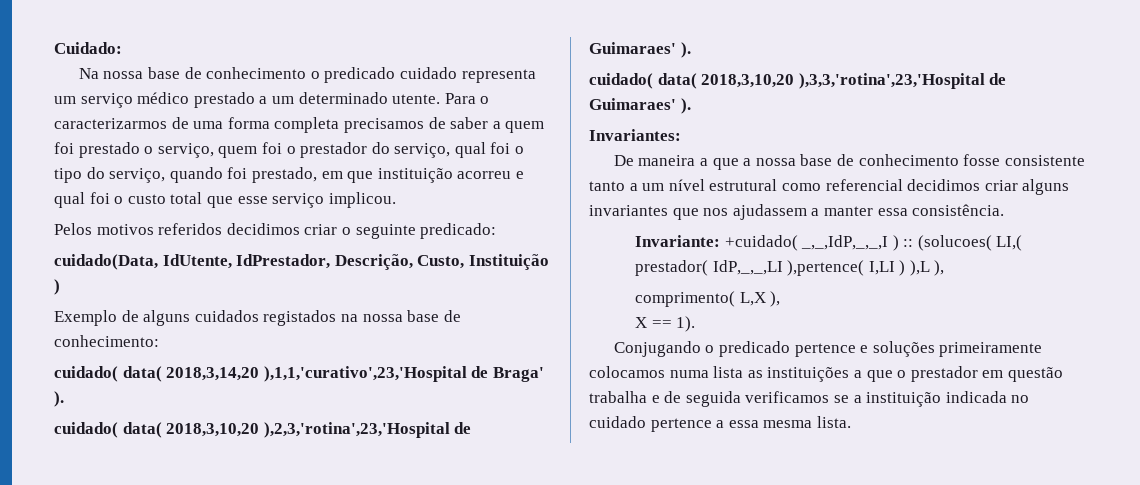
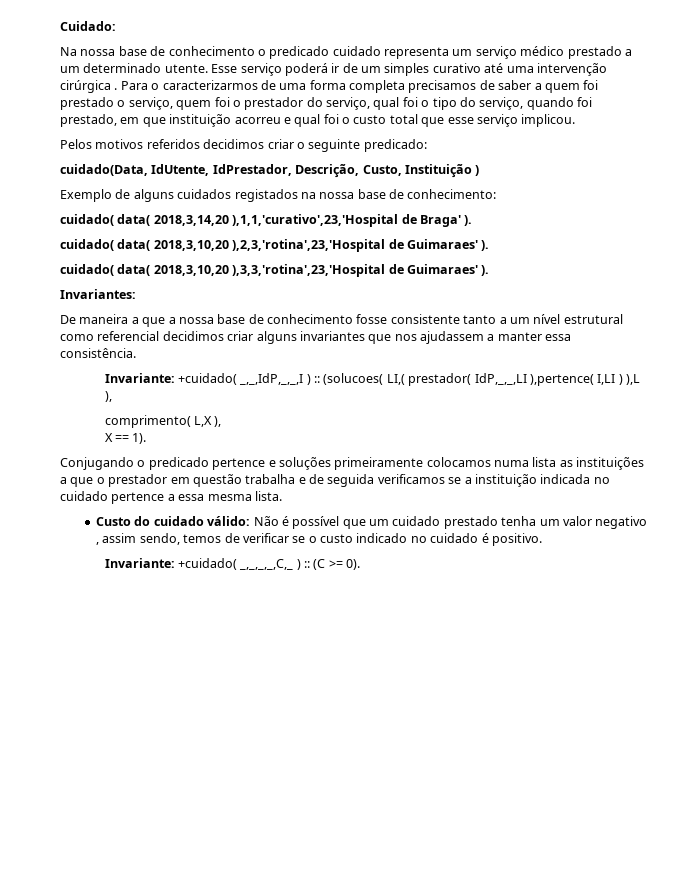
(441, 99) none -> [211,63,607,76] [60,80,118,93] Esse serviço poderá ir de um simples curativo até uma intervenção cirúrgica .
(851, 422) none -> [96,516,648,529] [96,533,542,546] [104,558,361,570] // Custo do cuidado válido: Não é possível que um cuidado prestado tenha um valor negativo , assim sendo, temos de verificar se o custo indicado no cuidado é positivo. // Invariante: +cuidado( _,_,_,_,C,_ ) :: (C >= 0).

